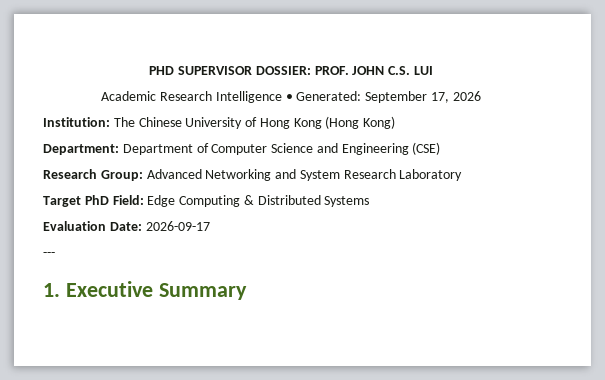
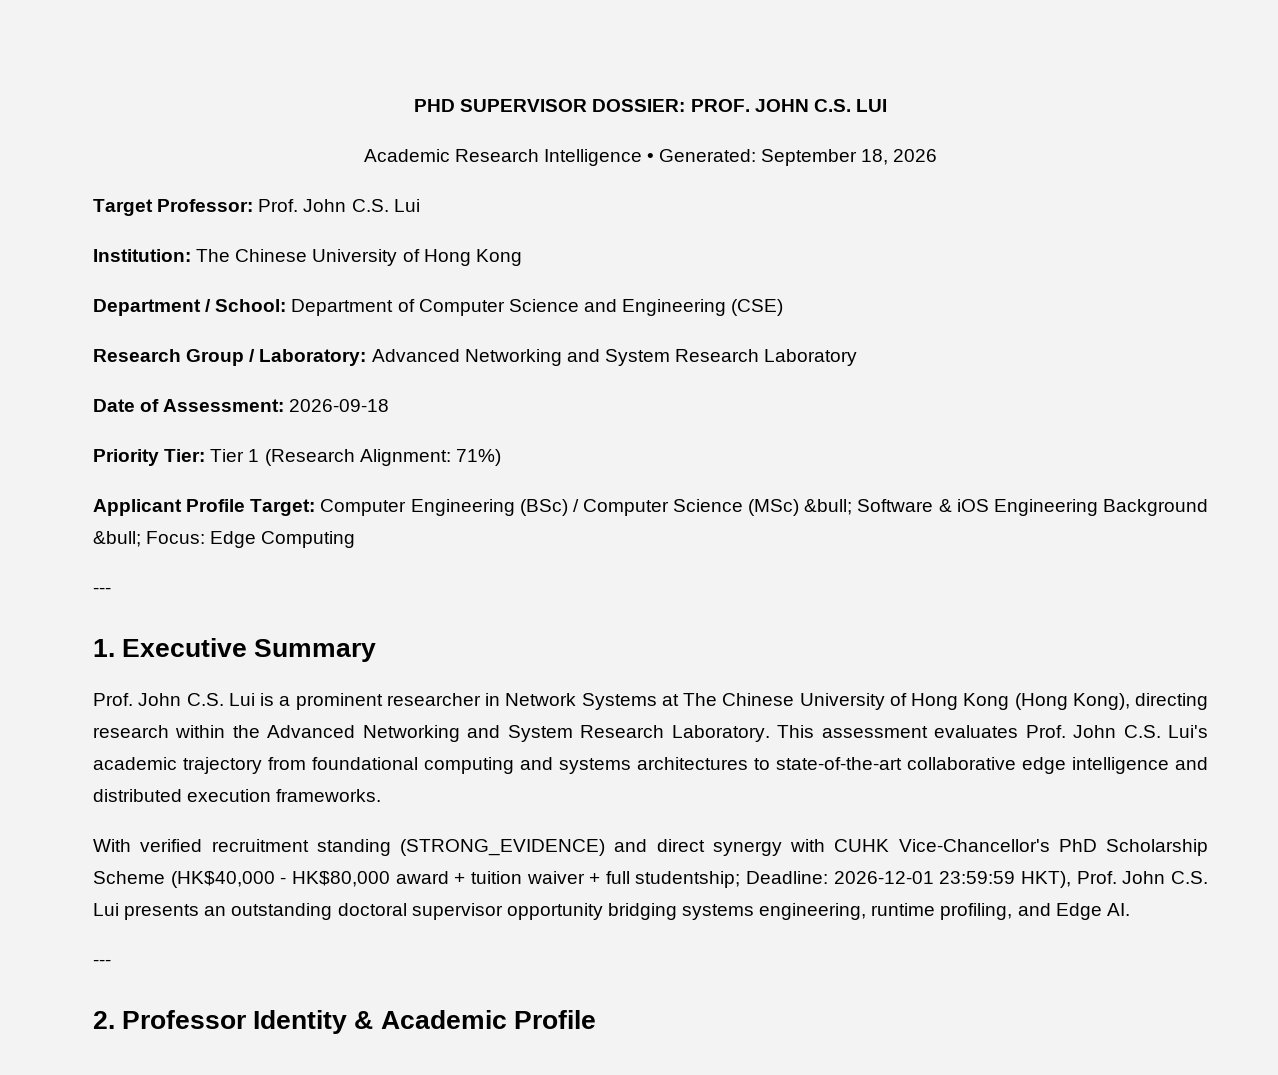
[430,92,449,103] 17, -> [861,149,889,165] 18,
(481, 96) none -> [93,199,420,216] // Target Professor: Prof. John C.S. Lui
[325,116,396,129] [43,144,119,155] (Hong Kong) // Department: -> [93,299,287,316] // Department / School:
[100,170,143,181] Group: -> [186,349,367,366] Group / Laboratory:
[43,195,370,207] [43,221,210,231] [43,252,55,257] [43,281,247,300] Target PhD Field: Edge Computing & Distributed Systems // Evaluation Date: 2026-09-17 // --- // 1. Executive Summary -> [93,399,390,412] [93,449,501,466] [93,499,1208,516] [93,531,356,548] [93,587,111,594] [93,638,377,662] [93,693,1208,710] [93,725,1208,742] [93,757,1208,774] [93,789,382,802] [93,839,1208,856] [93,871,1208,888] [93,903,1130,920] [93,959,111,966] [93,1010,596,1034] Date of Assessment: 2026-09-18 // Priority Tier: Tier 1 (Research Alignment: 71%) // Applicant Profile Target: Computer Engineering (BSc) / Computer Science (MSc) &bull; Software & iOS Engineering Background &bull; Focus: Edge Computing // --- // 1. Executive Summary // Prof. John C.S. Lui is a prominent researcher in Network Systems at The Chinese University of Hong Kong (Hong Kong), directing research within the Advanced Networking and System Research Laboratory. This assessment evaluates Prof. John C.S. Lui's academic trajectory from foundational computing and systems architectures to state-of-the-art collaborative edge intelligence and distributed execution frameworks. // With verified recruitment standing (STRONG_EVIDENCE) and direct synergy with CUHK Vice-Chancellor's PhD Scholarship Scheme (HK$40,000 - HK$80,000 award + tuition waiver + full studentship; Deadline: 2026-12-01 23:59:59 HKT), Prof. John C.S. Lui presents an outstanding doctoral supervisor opportunity bridging systems engineering, runtime profiling, and Edge AI. // --- // 2. Professor Identity & Academic Profile

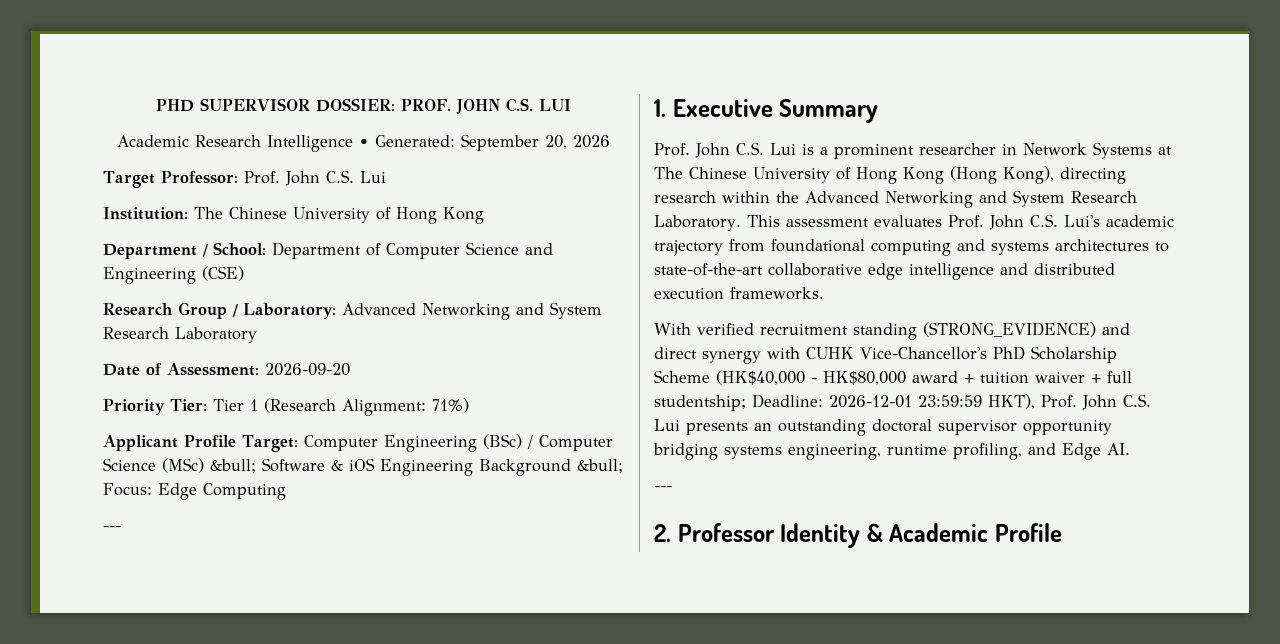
[861,149,889,165] 18, -> [544,135,567,149] 20,
[289,399,390,412] 2026-09-18 -> [265,363,350,376] 2026-09-20

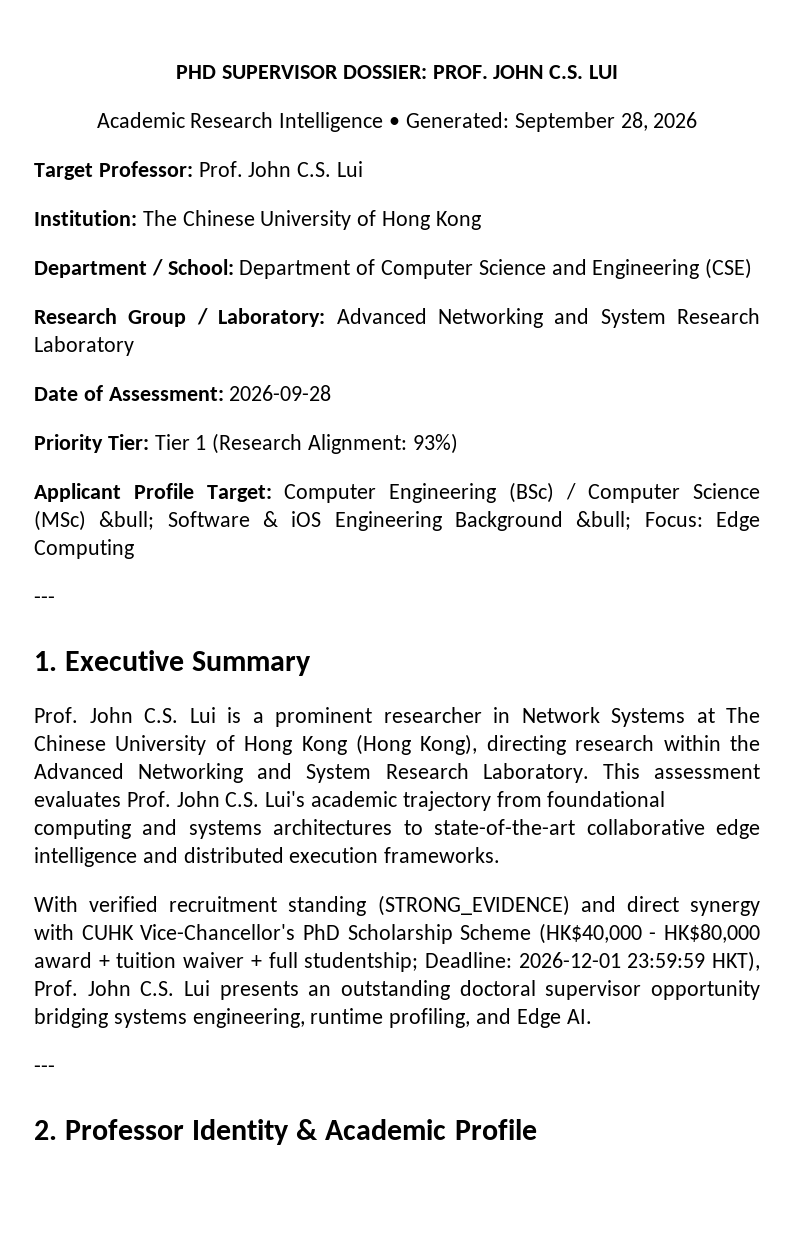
[544,135,567,149] 20, -> [620,112,648,131] 28,
[265,363,350,376] 2026-09-20 -> [229,385,332,401] 2026-09-28
[432,398,469,413] 71%) -> [412,433,458,454] 93%)

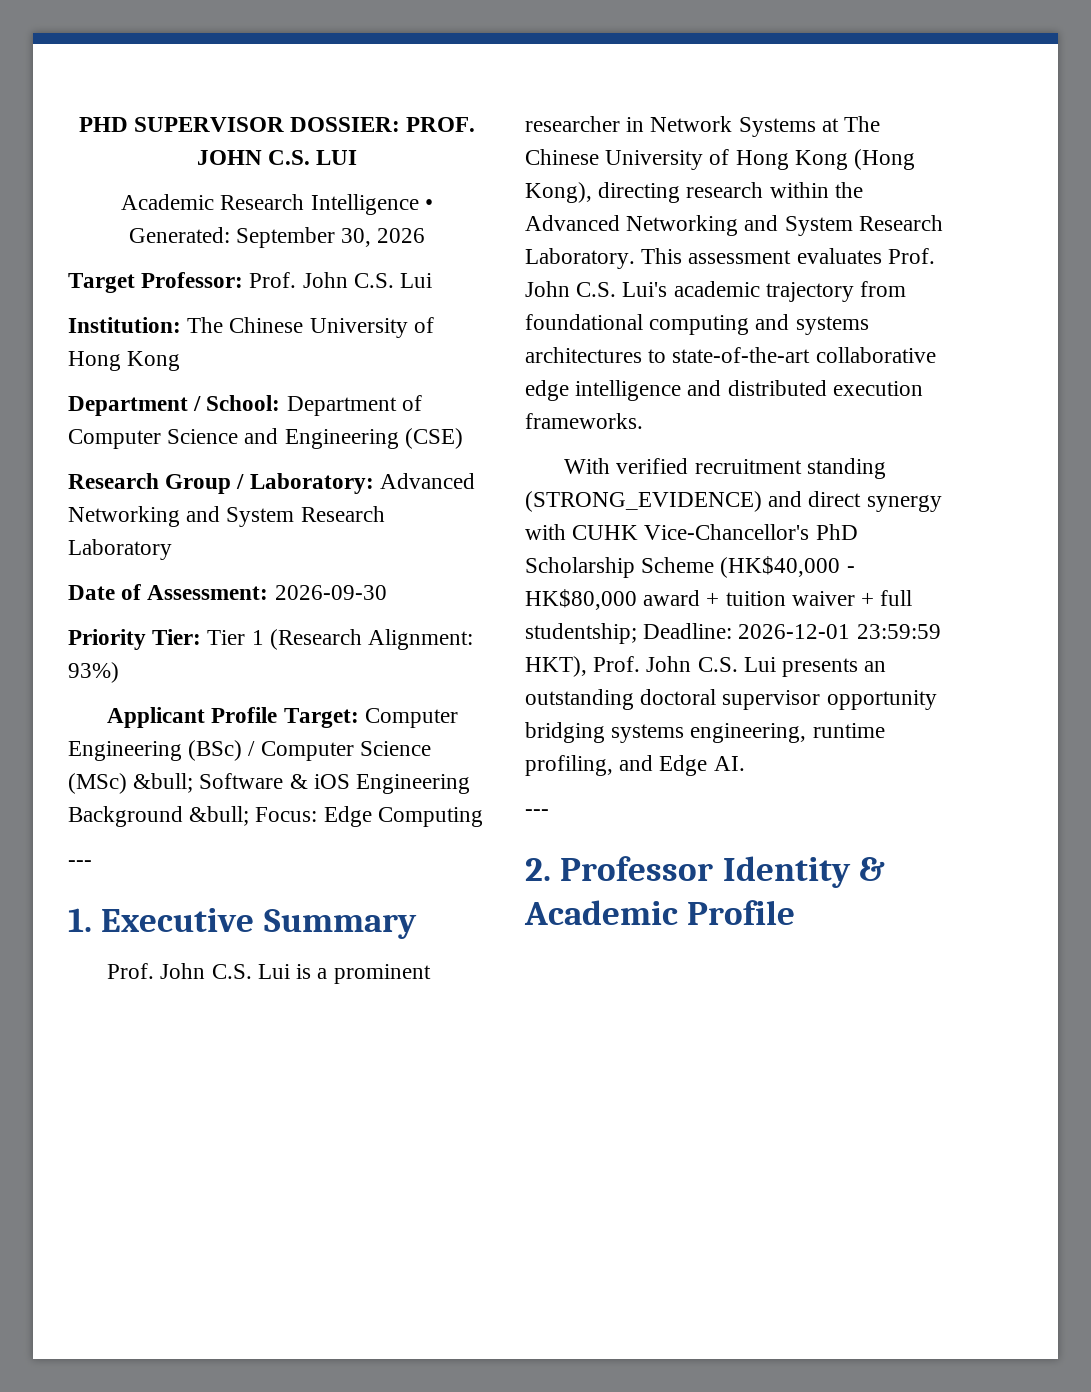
[620,112,648,131] 28, -> [341,228,372,247] 30,
[229,385,332,401] 2026-09-28 -> [274,585,387,600] 2026-09-30

